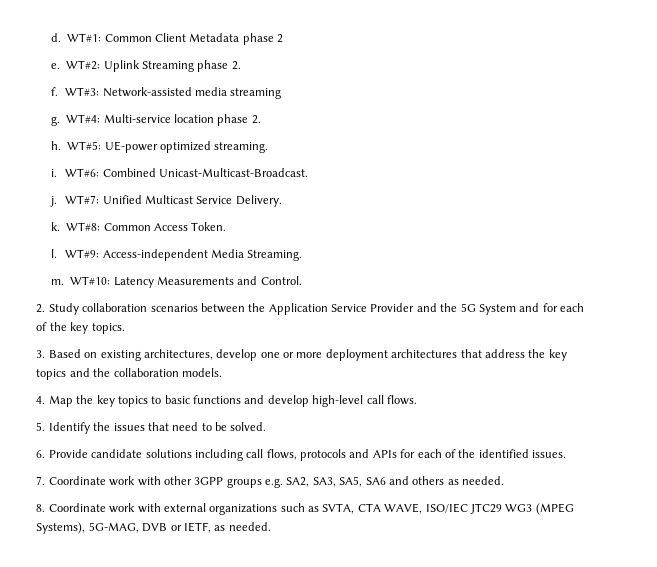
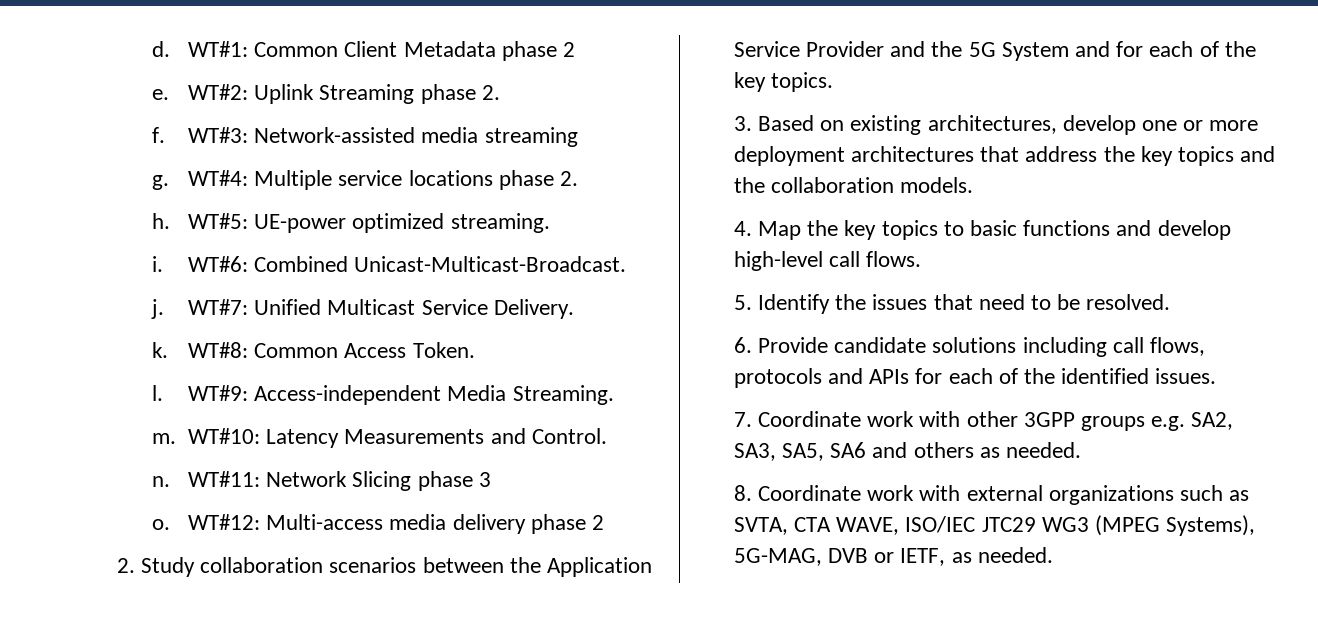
[103,114,214,123] Multi-service location -> [254,170,493,190] Multiple service locations
(302, 280) none -> [152,471,491,491] [152,514,605,534] // n. WT#11: Network Slicing phase 3 // o. WT#12: Multi-access media delivery phase 2
[230,422,267,431] solved. -> [1086,294,1171,310] resolved.

